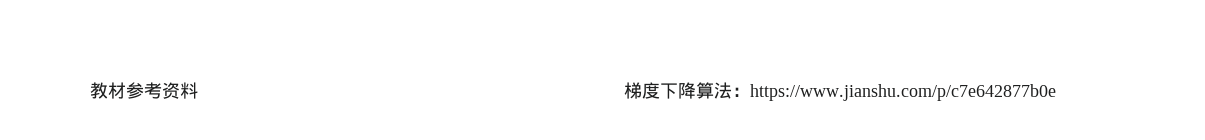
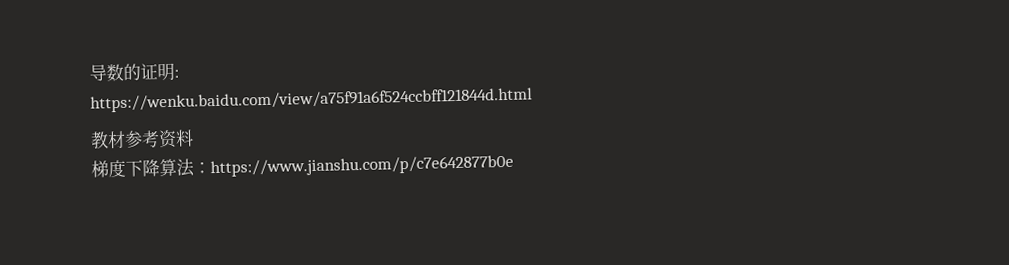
(90, 90) none -> [89,62,179,82] [90,87,533,113] 导数的证明: // https://wenku.baidu.com/view/a75f91a6f524ccbff121844d.html //

